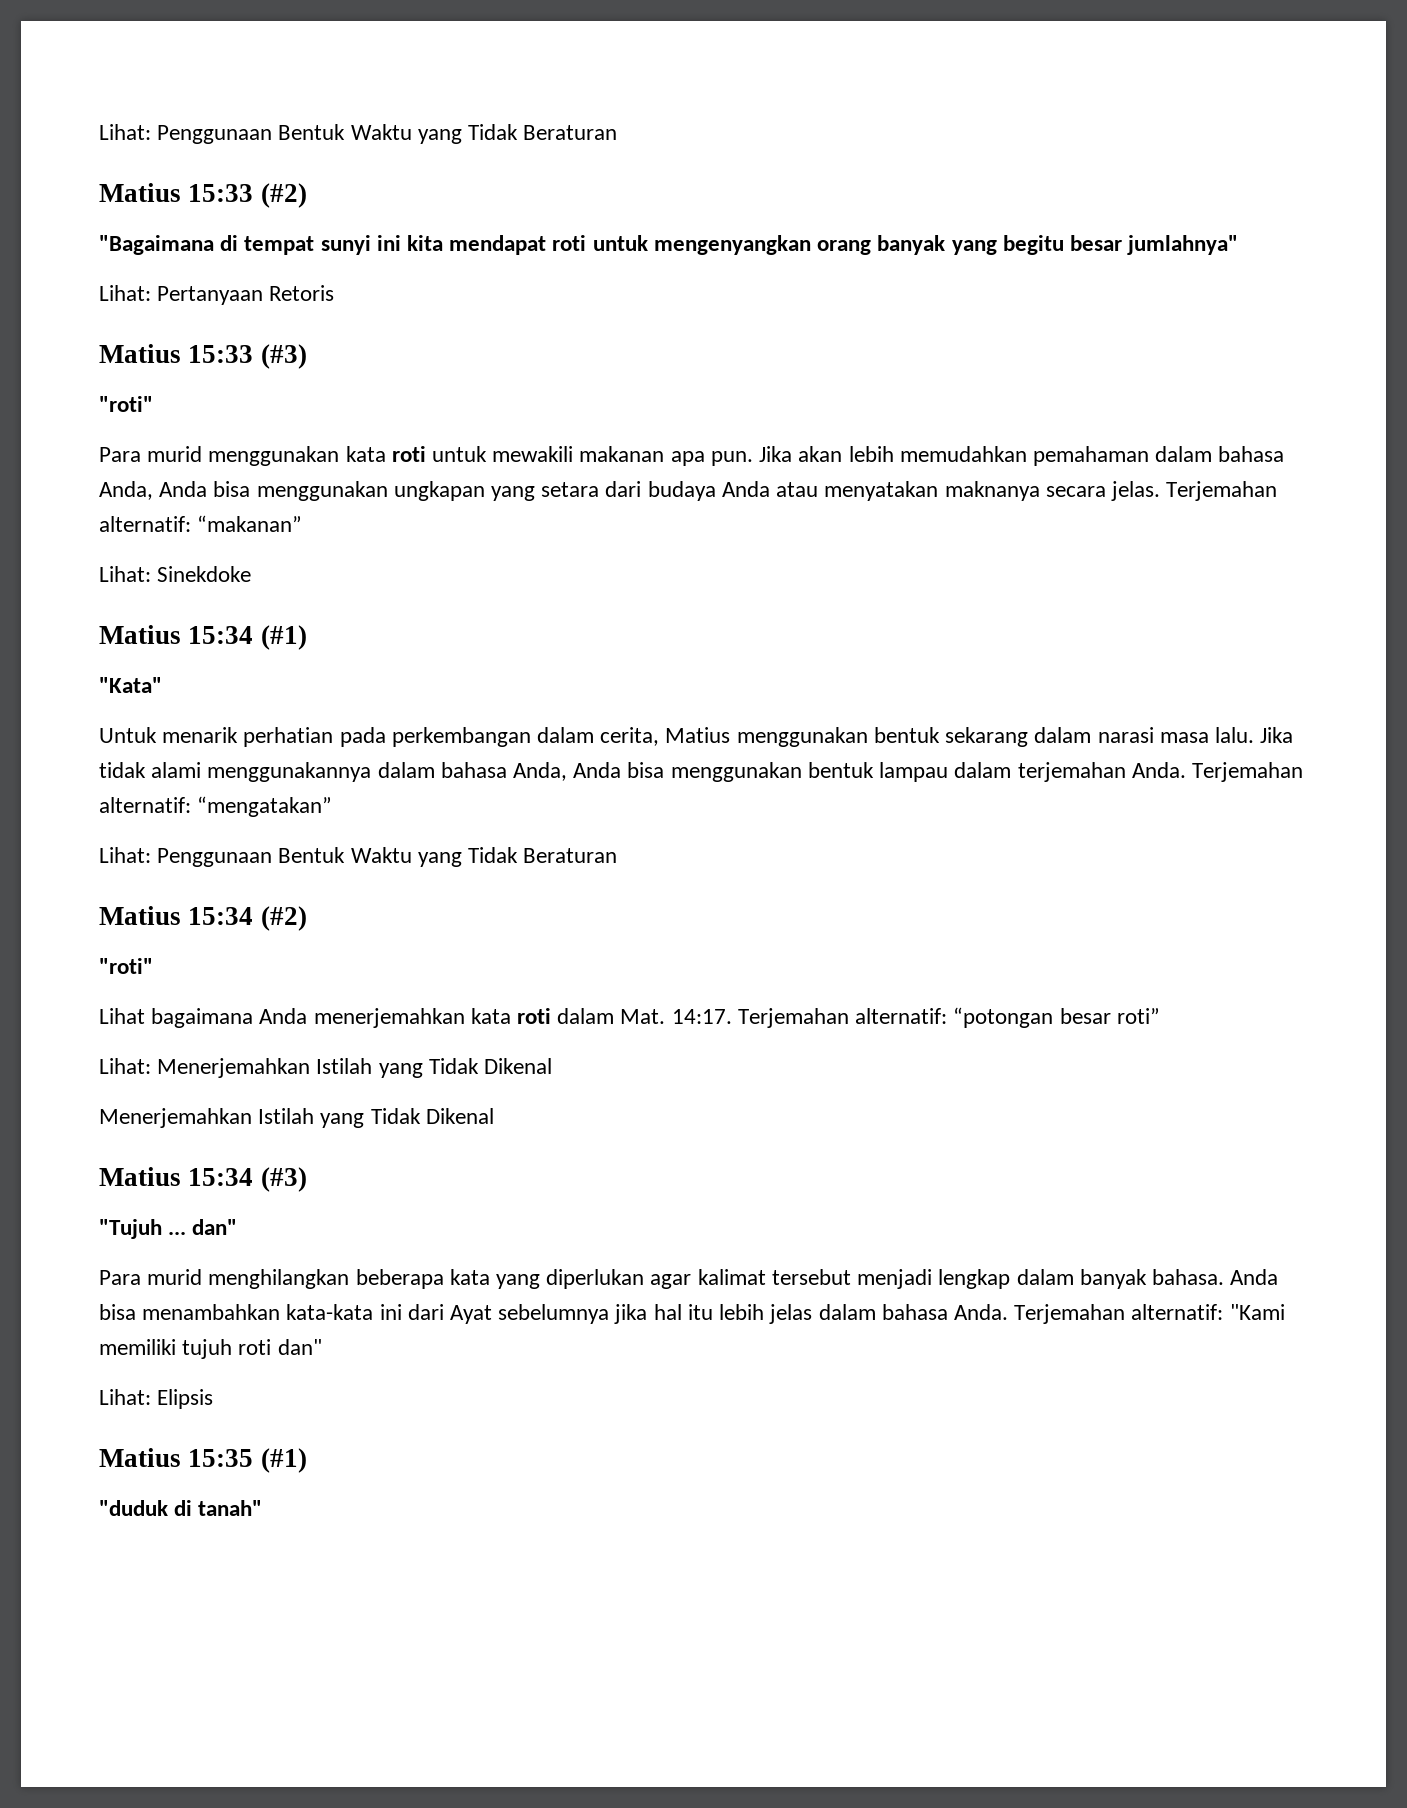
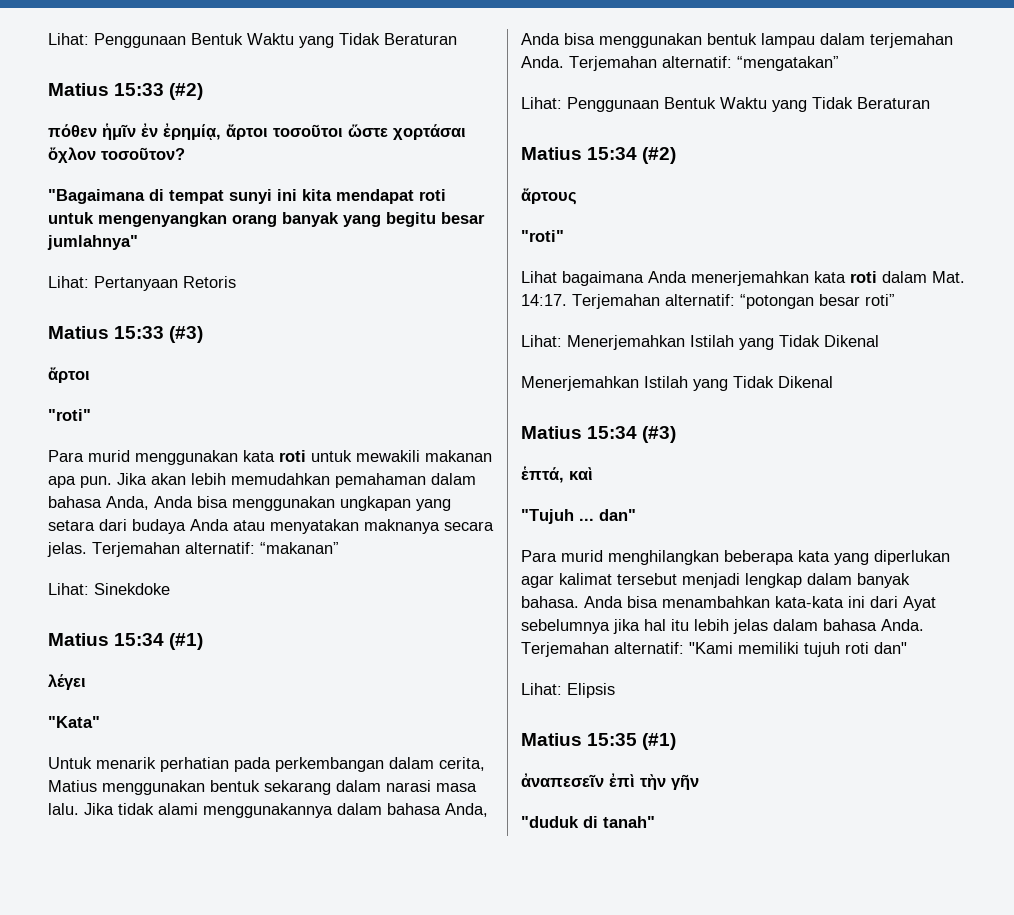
(307, 195) none -> [48,123,466,140] [48,147,185,163] // πόθεν ἡμῖν ἐν ἐρημίᾳ, ἄρτοι τοσοῦτοι ὥστε χορτάσαι ὄχλον τοσοῦτον?
(307, 356) none -> [48,367,90,383] // ἄρτοι
(307, 637) none -> [48,674,86,690] // λέγει
(307, 918) none -> [521,188,577,205] // ἄρτους
(307, 1179) none -> [521,466,593,483] // ἑπτά, καὶ
(307, 1460) none -> [521,773,699,790] // ἀναπεσεῖν ἐπὶ τὴν γῆν

